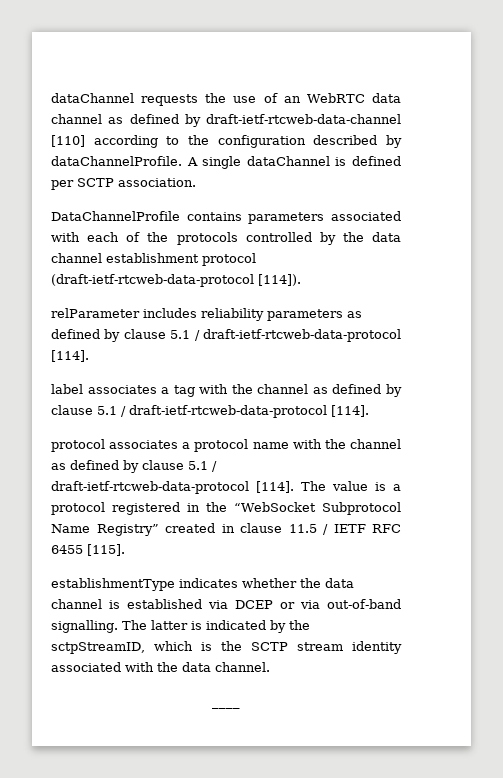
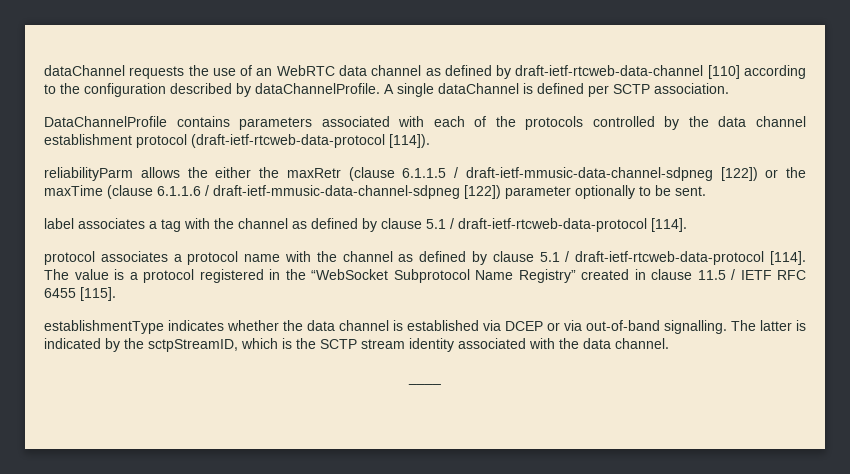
[51,308,362,321] [51,329,401,342] [51,350,89,362] relParameter includes reliability parameters as defined by clause 5.1 / draft-ietf-rtcweb-data-protocol [114]. -> [44,167,806,181] [44,185,706,199] reliabilityParm allows the either the maxRetr (clause 6.1.1.5 / draft-ietf-mmusic-data-channel-sdpneg [122]) or the maxTime (clause 6.1.1.6 / draft-ietf-mmusic-data-channel-sdpneg [122]) parameter optionally to be sent.

